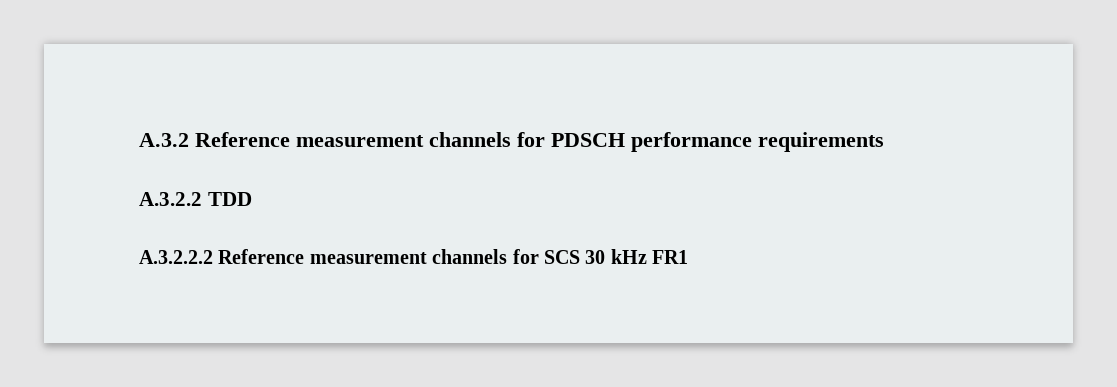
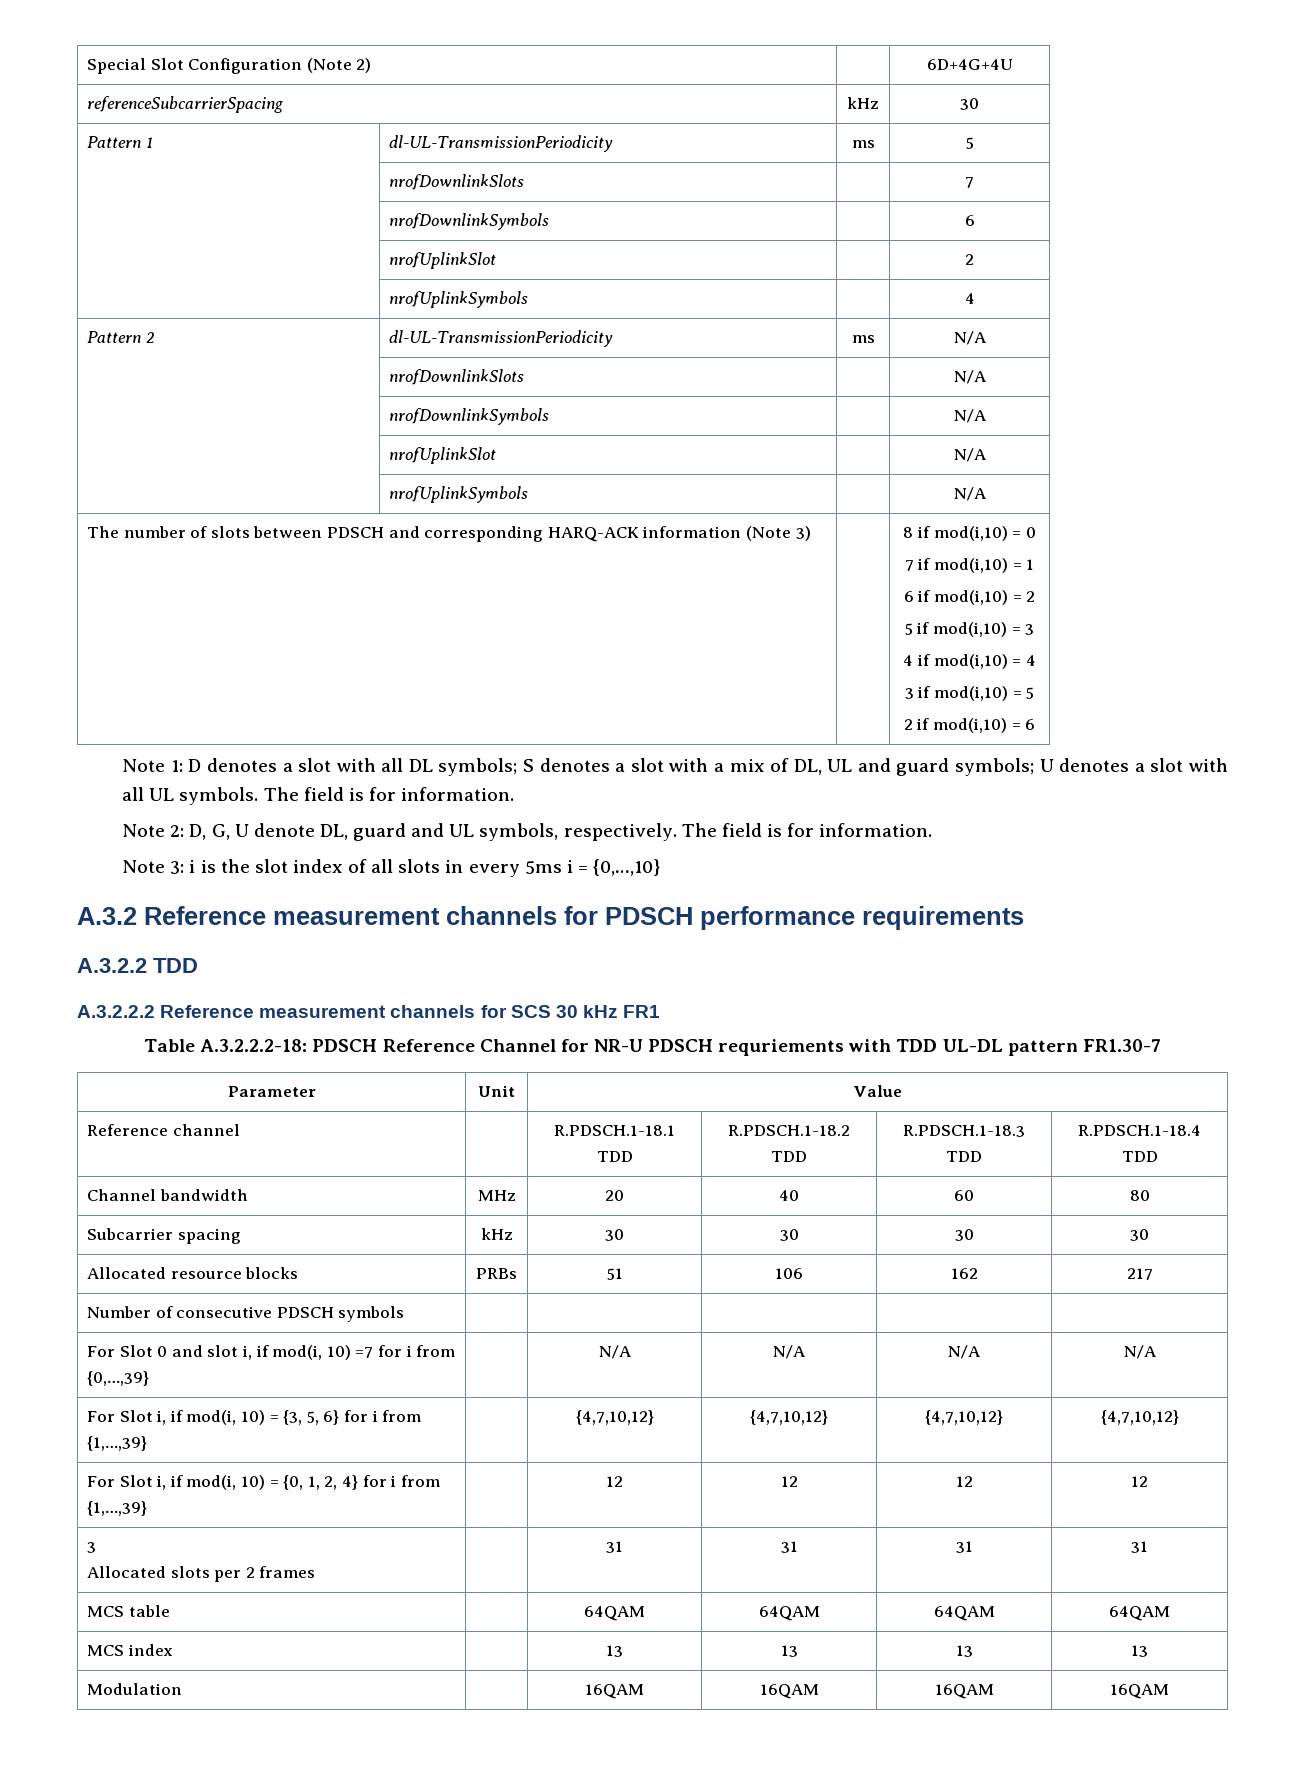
(139, 140) none -> [87,58,372,74] [926,59,1013,70] [87,96,284,113] [847,97,879,109] [960,98,979,110] [87,136,153,148] [389,135,614,152] [851,140,875,148] [965,137,974,149] [389,174,525,190] [965,177,974,188] [389,213,550,230] [964,215,975,226] [389,252,497,269] [965,254,974,265] [389,291,529,308] [964,293,975,304] [87,331,155,343] [389,330,614,347] [851,335,875,343] [953,331,986,345] [389,369,525,385] [953,370,986,384] [389,408,550,425] [953,409,986,423] [389,447,497,464] [953,448,986,462] [389,486,529,503] [953,487,986,501] [87,526,811,542] [903,526,1036,541] [904,558,1035,573] [903,590,1036,605] [904,622,1035,637] [903,654,1036,669] [904,686,1035,701] [903,718,1036,733] [122,758,1229,776] [122,787,515,805] [122,823,933,841] [122,859,661,877] Special Slot Configuration (Note 2) | | 6D+4G+4U // referenceSubcarrierSpacing | kHz | 30 // Pattern 1 | dl-UL-TransmissionPeriodicity | ms | 5 // | nrofDownlinkSlots | | 7 // | nrofDownlinkSymbols | | 6 // | nrofUplinkSlot | | 2 // | nrofUplinkSymbols | | 4 // Pattern 2 | dl-UL-TransmissionPeriodicity | ms | N/A // | nrofDownlinkSlots | | N/A // | nrofDownlinkSymbols | | N/A // | nrofUplinkSlot | | N/A // | nrofUplinkSymbols | | N/A // The number of slots between PDSCH and corresponding HARQ-ACK information (Note 3) | | 8 if mod(i,10) = 0 // 7 if mod(i,10) = 1 // 6 if mod(i,10) = 2 // 5 if mod(i,10) = 3 // 4 if mod(i,10) = 4 // 3 if mod(i,10) = 5 // 2 if mod(i,10) = 6 // Note 1: D denotes a slot with all DL symbols; S denotes a slot with a mix of DL, UL and guard symbols; U denotes a slot with all UL symbols. The field is for information. // Note 2: D, G, U denote DL, guard and UL symbols, respectively. The field is for information. // Note 3: i is the slot index of all slots in every 5ms i = {0,…,10} //
(689, 257) none -> [144,1039,1161,1056] [227,1086,316,1097] [478,1085,515,1097] [853,1085,902,1097] [87,1124,240,1136] [554,1125,675,1136] [596,1151,633,1162] [728,1125,850,1136] [771,1151,807,1162] [903,1125,1025,1137] [946,1151,982,1162] [1078,1125,1201,1136] [1121,1151,1158,1162] [87,1189,248,1201] [477,1190,516,1201] [605,1190,624,1201] [779,1190,799,1201] [954,1190,974,1201] [1129,1190,1150,1201] [87,1228,241,1244] [480,1228,513,1240] [605,1229,624,1241] [779,1229,799,1241] [954,1229,974,1241] [1130,1229,1149,1241] [87,1267,299,1279] [476,1268,517,1279] [606,1268,623,1280] [775,1268,803,1279] [950,1268,978,1279] [1126,1268,1153,1280] [87,1306,405,1322] [87,1345,456,1360] [87,1371,150,1386] [598,1345,631,1359] [773,1345,805,1359] [948,1345,980,1359] [1123,1345,1156,1359] [87,1410,422,1425] [87,1436,148,1451] [575,1410,654,1425] [750,1410,828,1425] [925,1410,1003,1425] [1100,1410,1179,1425] [87,1475,440,1490] [87,1501,148,1516] [606,1476,623,1487] [780,1476,798,1487] [955,1476,973,1487] [1131,1476,1148,1487] [87,1542,97,1553] [87,1566,316,1582] [606,1541,623,1553] [780,1541,798,1553] [955,1541,973,1553] [1131,1541,1148,1553] [87,1605,170,1617] [584,1606,645,1621] [758,1606,820,1621] [933,1606,995,1621] [1109,1606,1170,1621] [87,1644,173,1656] [606,1645,623,1657] [780,1645,798,1657] [955,1645,973,1657] [1131,1645,1148,1657] [87,1683,183,1695] [585,1684,644,1699] [759,1684,819,1699] [934,1684,994,1699] [1110,1684,1169,1699] // Table A.3.2.2.2-18: PDSCH Reference Channel for NR-U PDSCH requriements with TDD UL-DL pattern FR1.30-7 // Parameter | Unit | Value // Reference channel | | R.PDSCH.1-18.1 TDD | R.PDSCH.1-18.2 TDD | R.PDSCH.1-18.3 TDD | R.PDSCH.1-18.4 TDD // Channel bandwidth | MHz | 20 | 40 | 60 | 80 // Subcarrier spacing | kHz | 30 | 30 | 30 | 30 // Allocated resource blocks | PRBs | 51 | 106 | 162 | 217 // Number of consecutive PDSCH symbols | | | | | // For Slot 0 and slot i, if mod(i, 10) =7 for i from {0,…,39} | | N/A | N/A | N/A | N/A // For Slot i, if mod(i, 10) = {3, 5, 6} for i from {1,…,39} | | {4,7,10,12} | {4,7,10,12} | {4,7,10,12} | {4,7,10,12} // For Slot i, if mod(i, 10) = {0, 1, 2, 4} for i from {1,…,39} | | 12 | 12 | 12 | 12 // 3 // Allocated slots per 2 frames | | 31 | 31 | 31 | 31 // MCS table | | 64QAM | 64QAM | 64QAM | 64QAM // MCS index | | 13 | 13 | 13 | 13 // Modulation | | 16QAM | 16QAM | 16QAM | 16QAM

